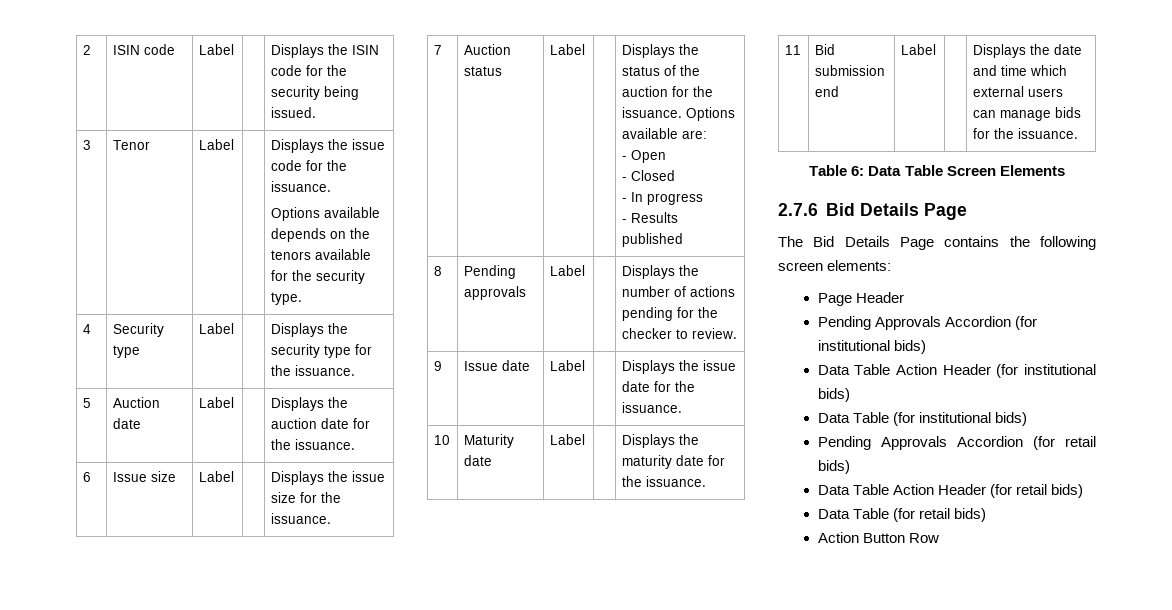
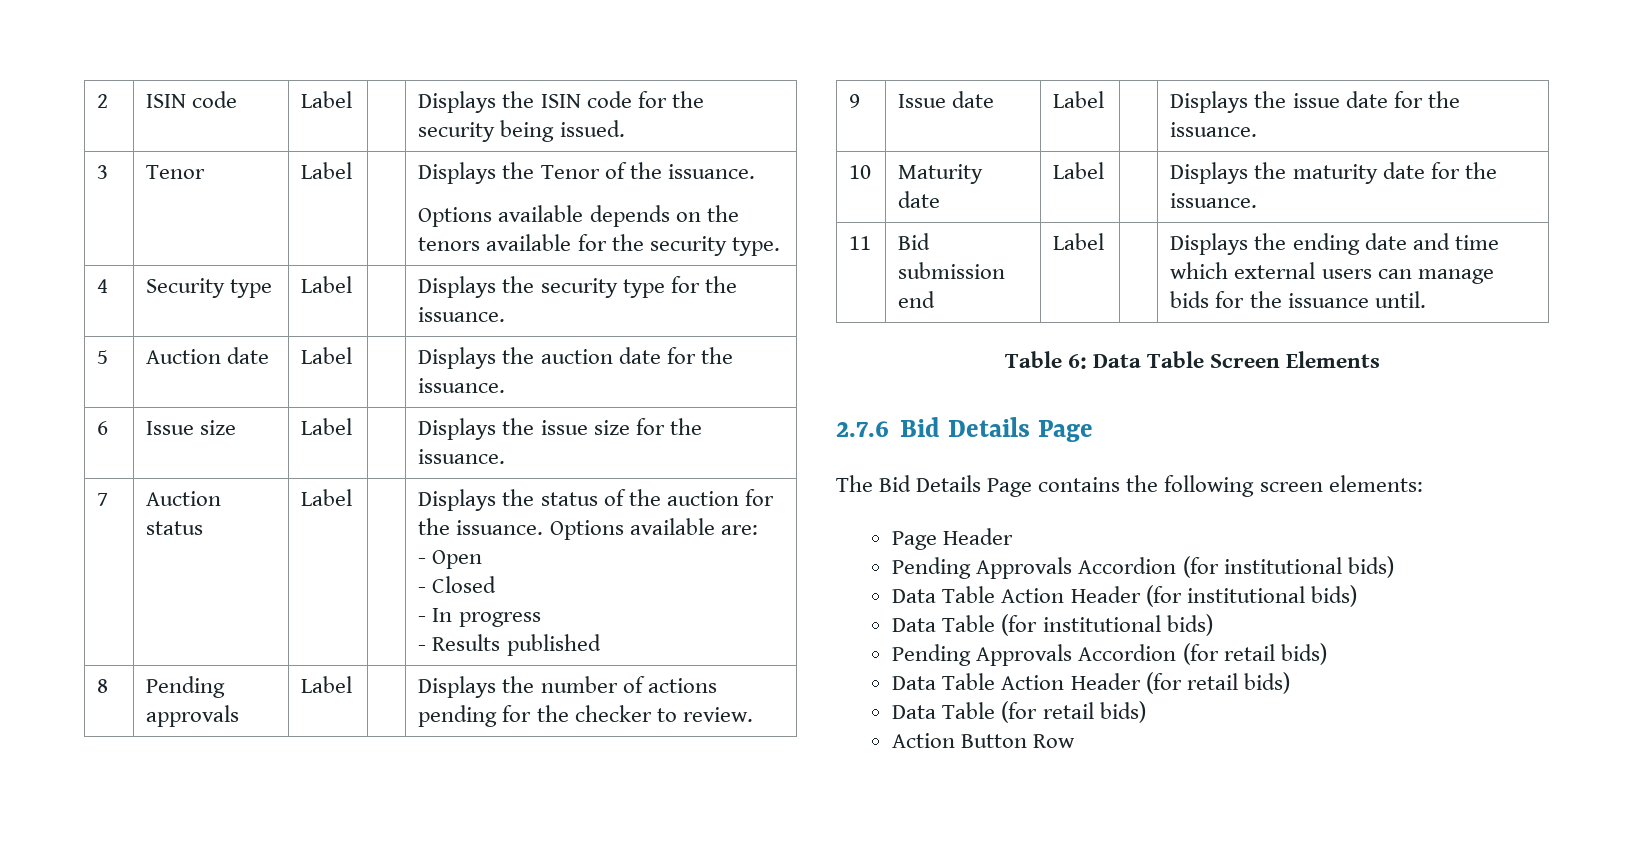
[351,139,385,150] [270,160,323,171] issue code for -> [540,162,627,179] Tenor of
(1050, 49) none -> [1292,233,1360,255] ending
[1017,128,1078,139] issuance. -> [1287,291,1426,308] issuance until.

